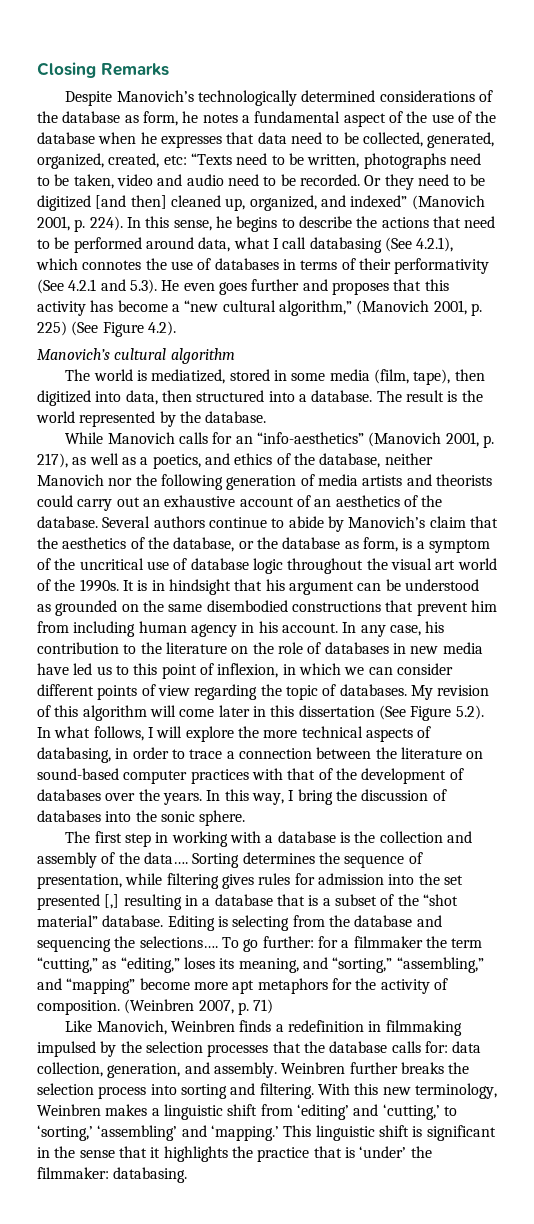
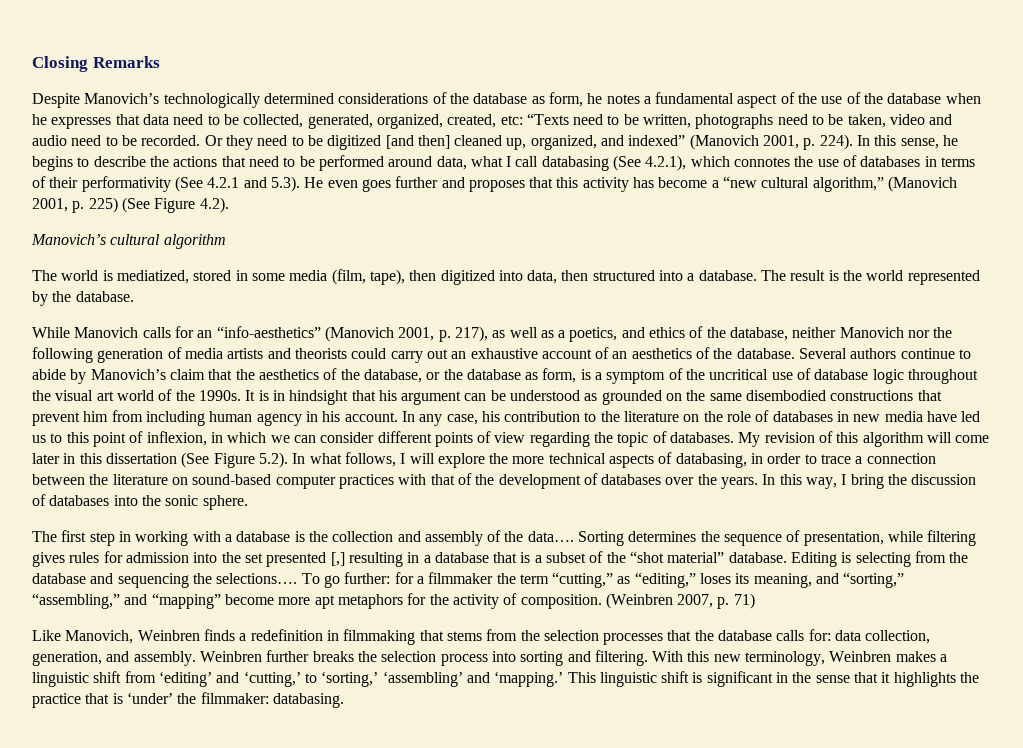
[37,1041,117,1057] impulsed by -> [419,629,518,641] that stems from

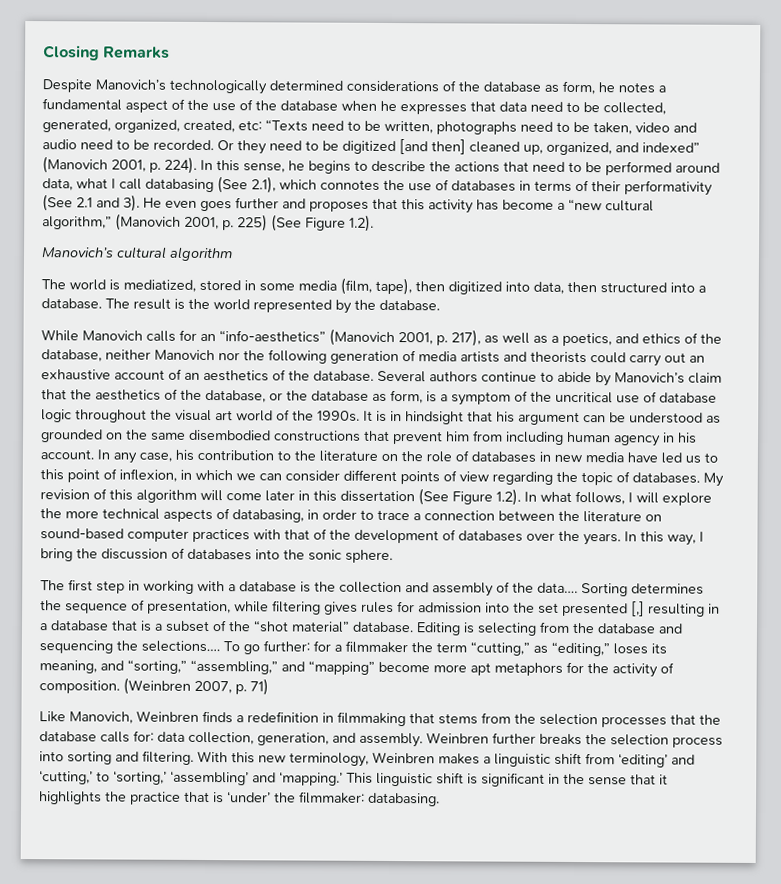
[645,155,687,171] 4.2.1), -> [251,176,276,194] 2.1),
[207,176,300,192] 4.2.1 and 5.3). -> [76,194,140,212] 2.1 and 3).
[199,197,229,213] 4.2). -> [349,214,374,232] 1.2).
[258,452,288,468] 5.2). -> [496,488,521,506] 1.2).

